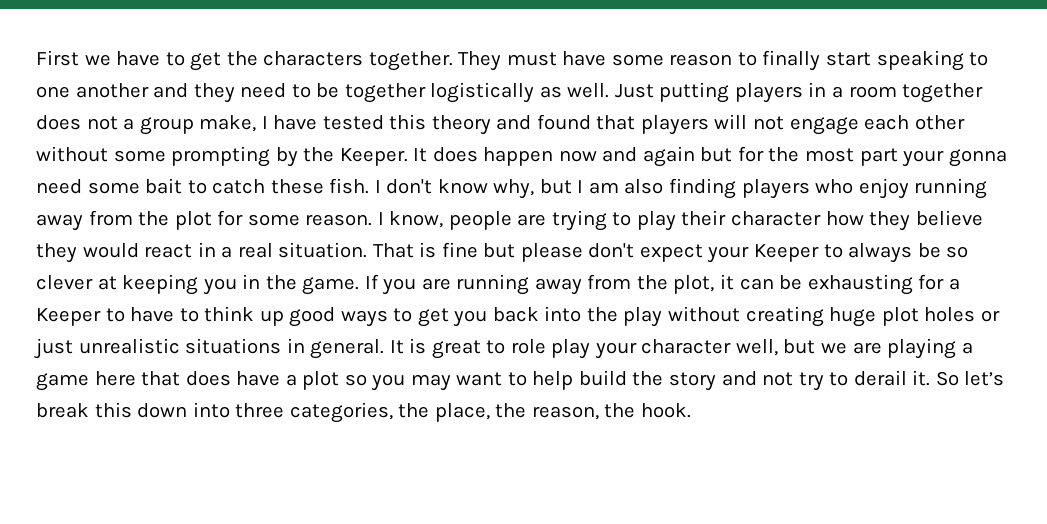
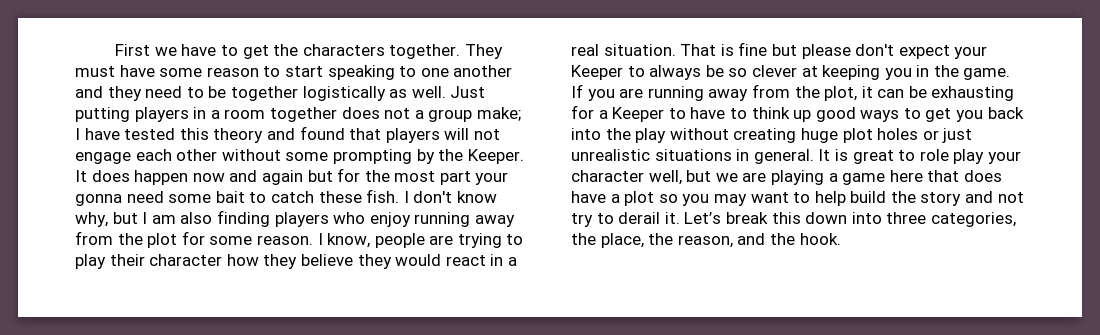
[762,50,821,71] finally -> (281, 71) none
[199,115,257,132] make, -> [476,107,521,121] make;
[935,371,1005,386] So let’s -> [684,212,722,224] Let’s
(599, 413) none -> [737,233,766,245] and

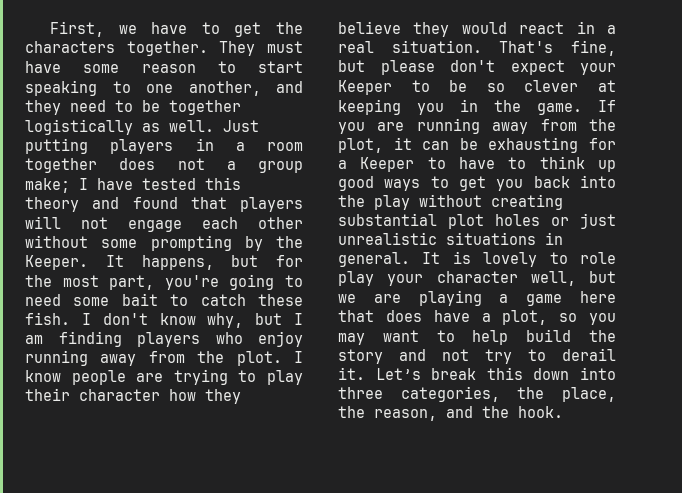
[115,44,151,56] First -> [50,21,105,37] First,
[453,65,513,77] another -> [188,81,261,96] another,
[91,168,509,185] [75,194,122,206] does happen now and again but for the most part your gonna -> [141,255,303,270] [25,274,303,290] happens, but for the most part, you're going to
[180,212,213,224] also -> (43, 339) none
[147,231,371,248] plot for some reason. I know, -> [236,351,303,366] [25,370,61,382] plot. I know
[680,42,768,56] That is fine -> [499,40,616,56] That's fine,
[649,65,702,80] always -> (430, 86) none
[800,128,838,143] huge -> [338,213,437,226] substantial
[852,150,894,164] great -> [483,252,538,267] lovely
[624,191,655,206] plot -> [502,310,548,325] plot,

